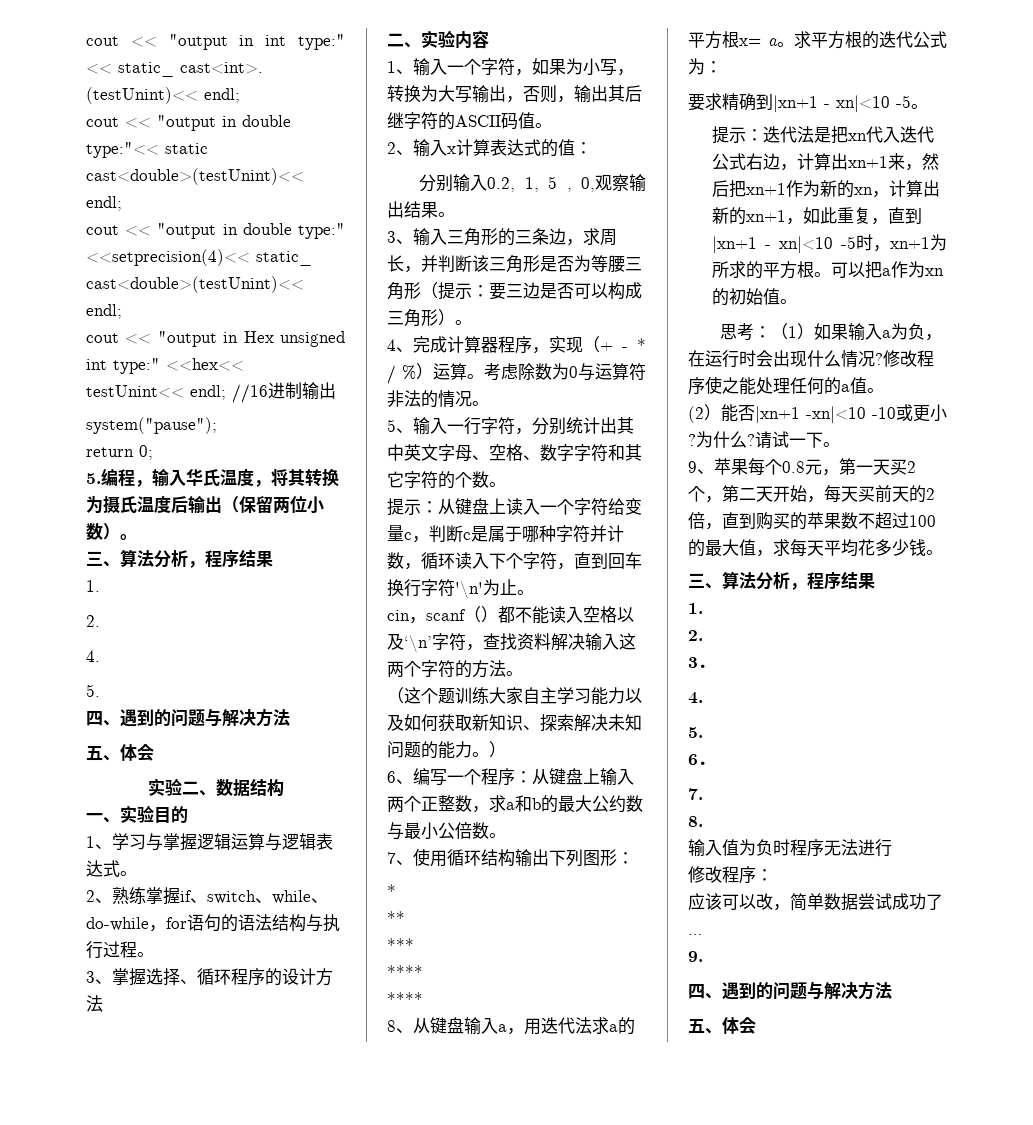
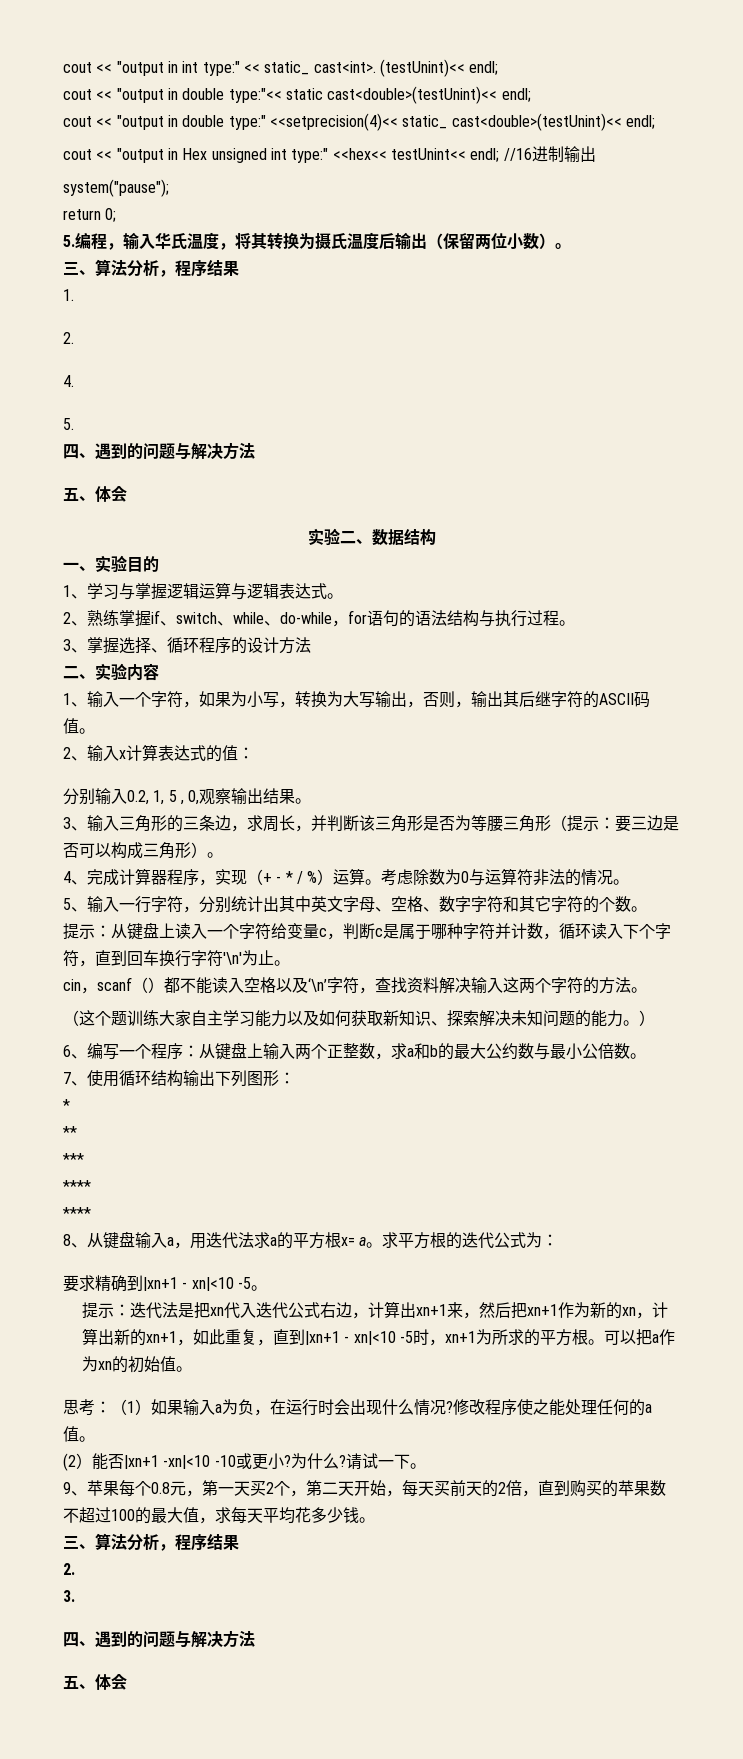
[688,603,703,614] [688,630,703,641] [688,657,715,668] [688,692,703,704] [688,727,703,738] [688,754,715,765] [688,788,703,800] [688,816,703,827] [688,839,892,857] [688,866,773,884] [688,893,943,911] [688,934,702,935] [688,951,703,962] // 1. // 2. // 3． // 4. // 5. // 6． // 7. // 8. // 输入值为负时程序无法进行 // 修改程序： // 应该可以改，简单数据尝试成功了… // 9. -> [63,1563,75,1575] [63,1590,75,1602] // 2. // 3.

